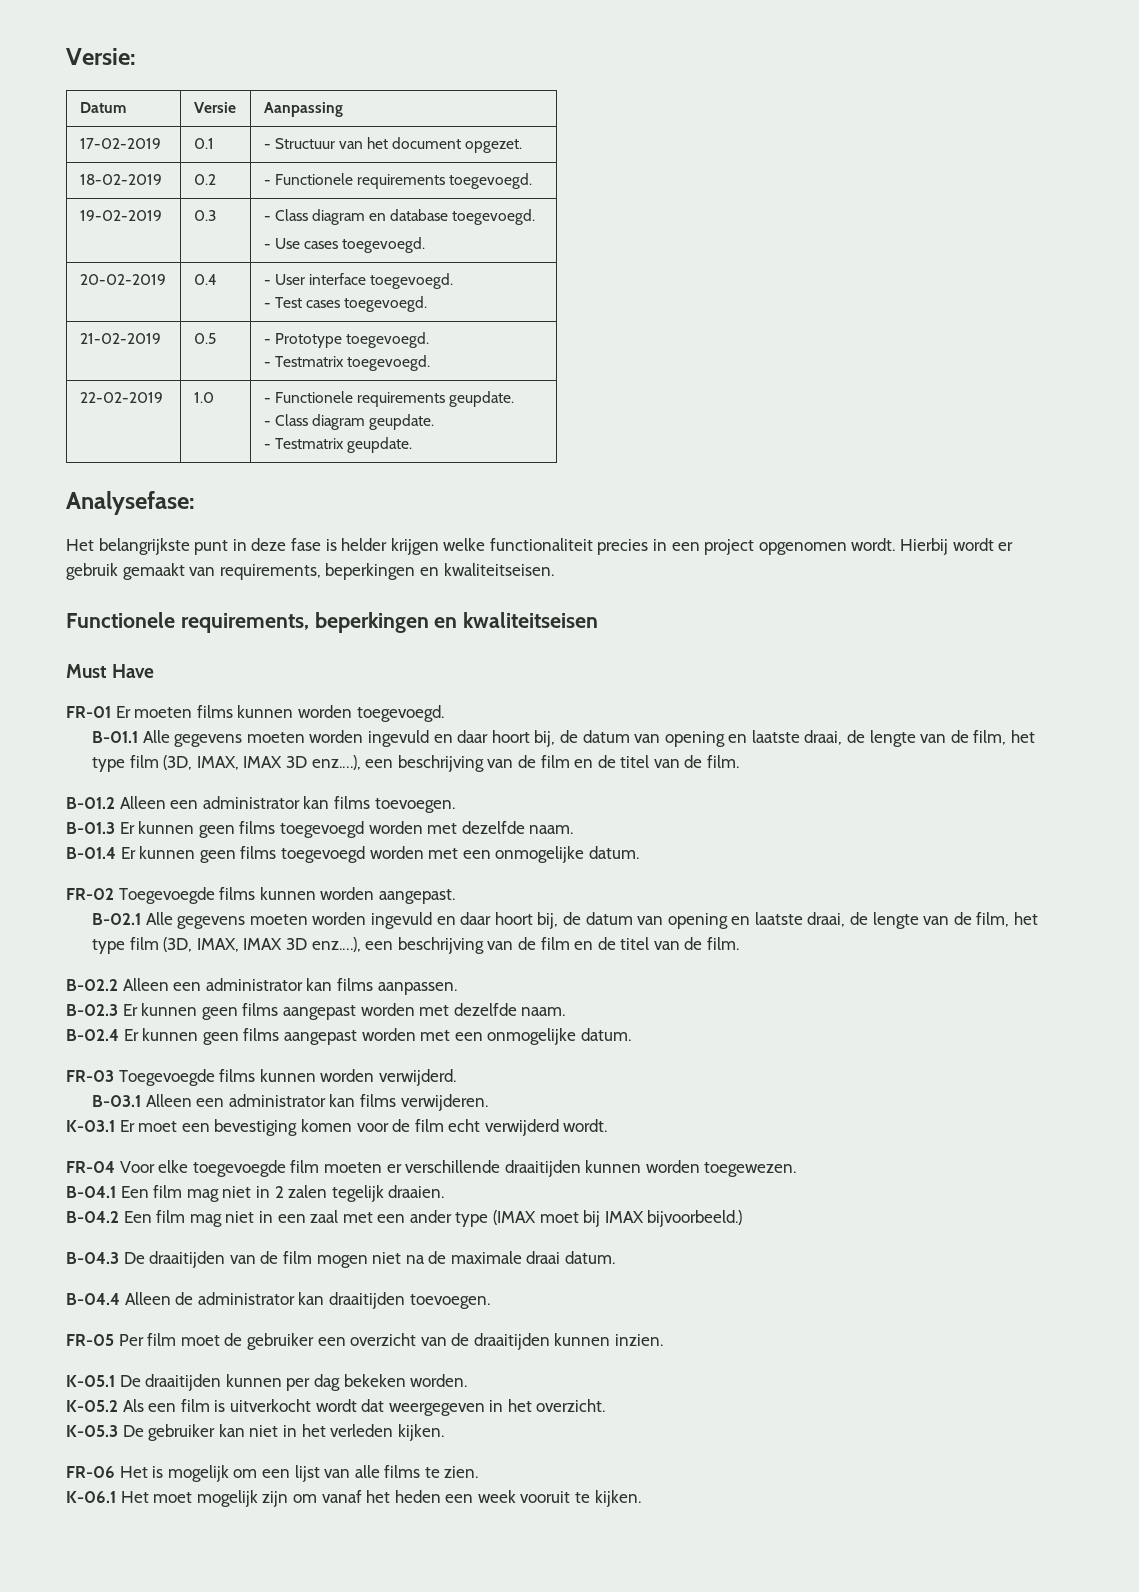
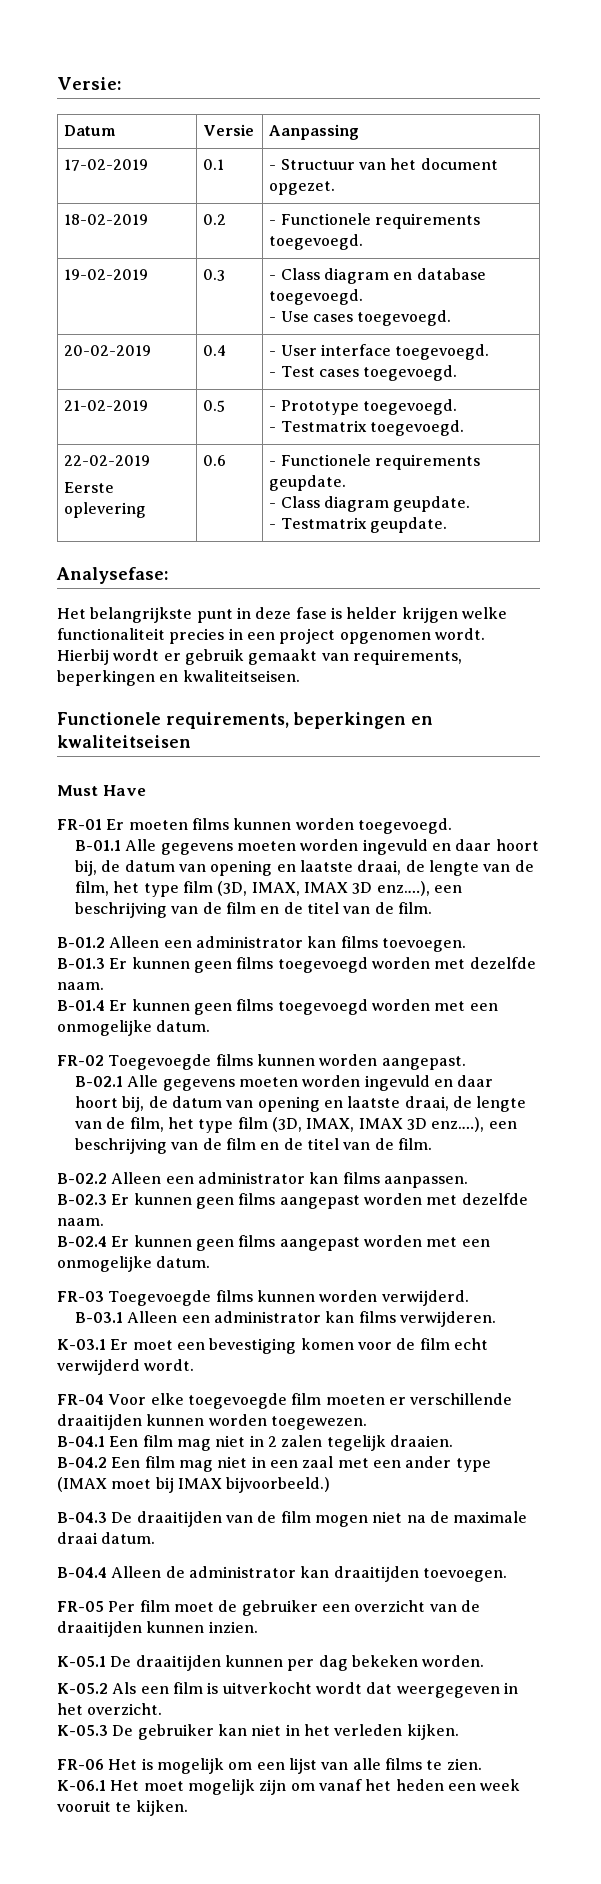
[193,392,214,403] | 1.0 -> [64,482,115,493] [64,502,147,518] [203,455,227,466] // Eerste oplevering | 0.6

